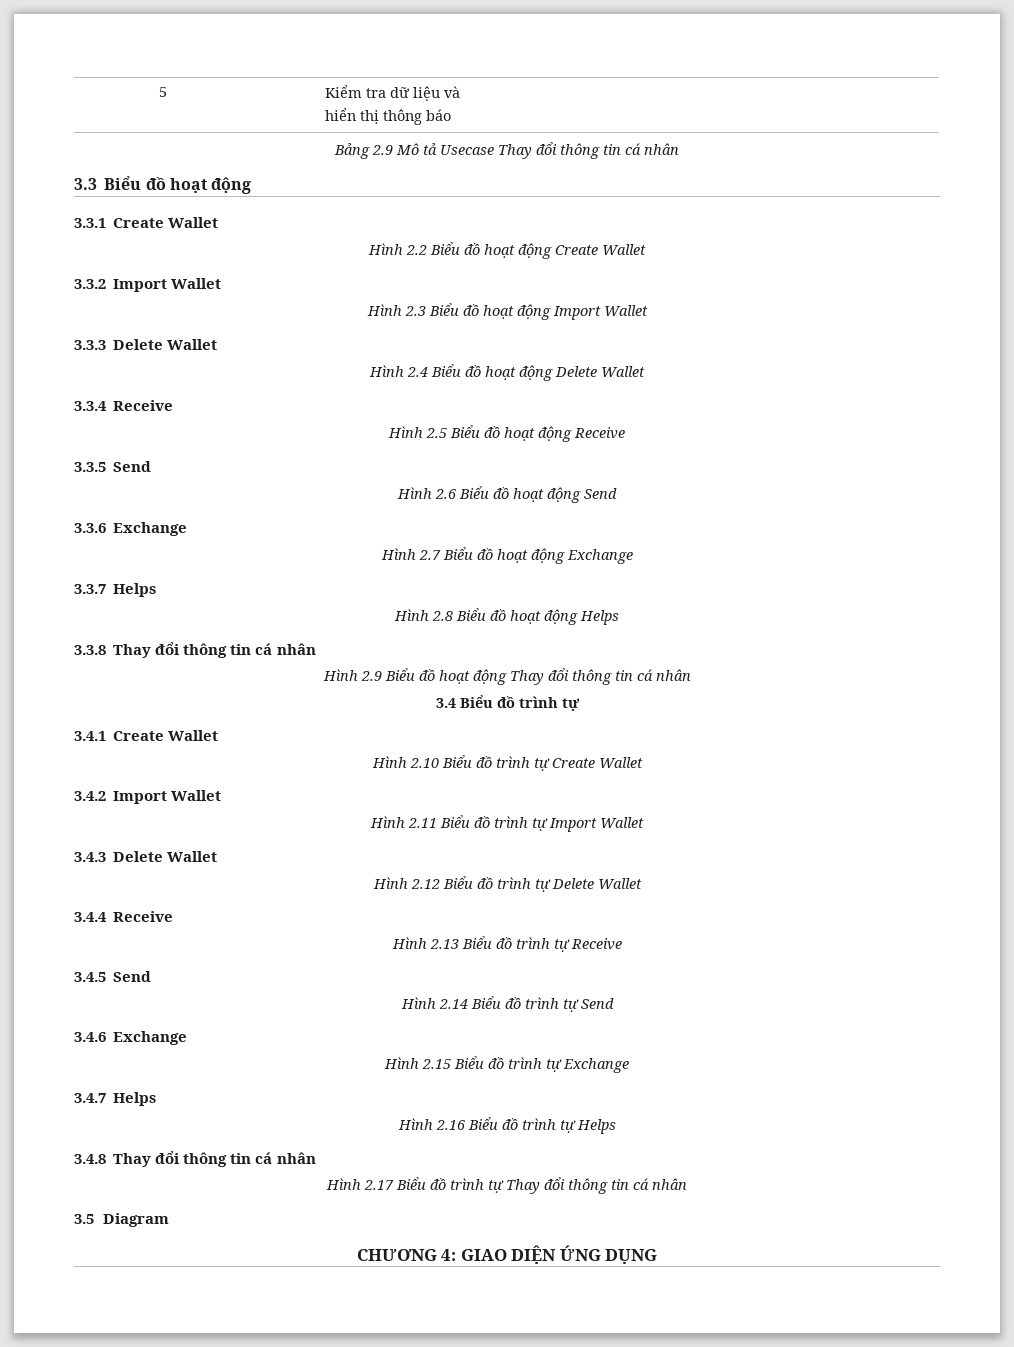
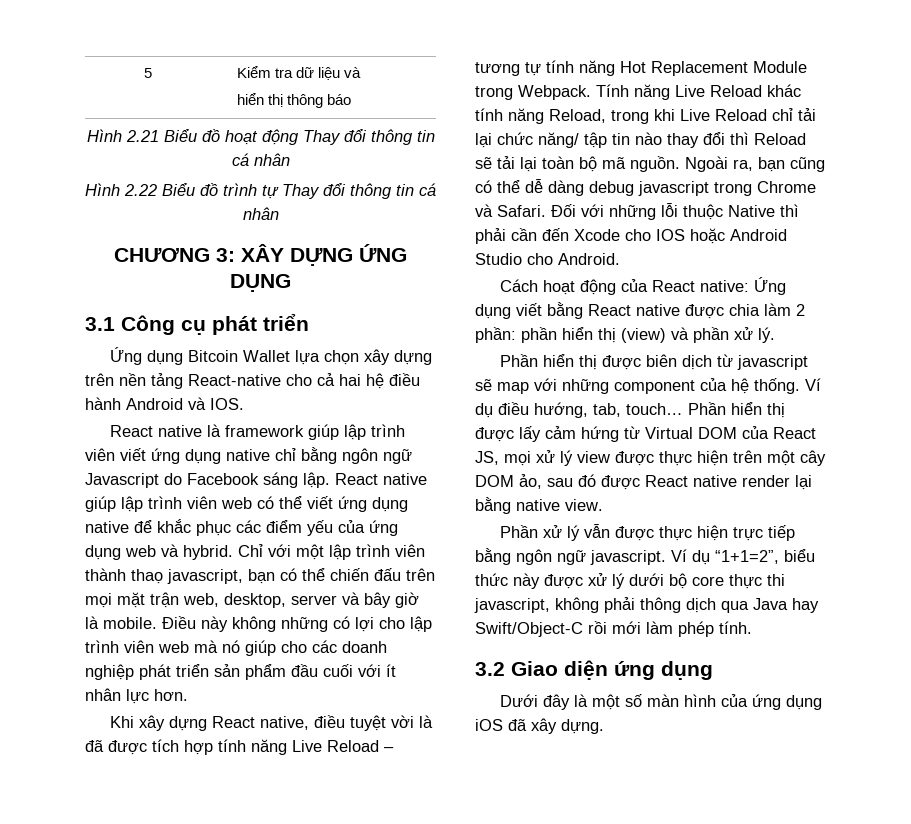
[334,142,679,159] [74,176,252,194] [74,217,219,228] [368,242,646,259] [74,278,222,292] [366,303,648,320] [74,339,218,350] [369,364,645,381] [74,400,174,411] [388,425,625,442] [74,461,152,472] [397,486,617,503] [74,522,188,536] [380,547,633,564] [74,583,157,597] [394,608,619,625] [74,642,316,658] [322,669,382,681] Bảng 2.9 Mô tả Usecase Thay đổi thông tin cá nhân // 3.3 Biểu đồ hoạt động // 3.3.1 Create Wallet // Hình 2.2 Biểu đồ hoạt động Create Wallet // 3.3.2 Import Wallet // Hình 2.3 Biểu đồ hoạt động Import Wallet // 3.3.3 Delete Wallet // Hình 2.4 Biểu đồ hoạt động Delete Wallet // 3.3.4 Receive // Hình 2.5 Biểu đồ hoạt động Receive // 3.3.5 Send // Hình 2.6 Biểu đồ hoạt động Send // 3.3.6 Exchange // Hình 2.7 Biểu đồ hoạt động Exchange // 3.3.7 Helps // Hình 2.8 Biểu đồ hoạt động Helps // 3.3.8 Thay đổi thông tin cá nhân // Hình 2.9 -> [86,129,159,142] Hình 2.21
[435,695,580,711] [74,730,219,741] [371,755,643,771] [74,790,222,804] [370,815,644,832] [74,851,218,862] [372,876,642,892] [74,911,174,922] [391,936,622,952] [74,971,152,982] [400,996,614,1012] [74,1031,188,1045] [384,1056,629,1073] [74,1092,157,1106] [397,1117,616,1134] [74,1151,316,1167] [326,1178,394,1190] 3.4 Biểu đồ trình tự // 3.4.1 Create Wallet // Hình 2.10 Biểu đồ trình tự Create Wallet // 3.4.2 Import Wallet // Hình 2.11 Biểu đồ trình tự Import Wallet // 3.4.3 Delete Wallet // Hình 2.12 Biểu đồ trình tự Delete Wallet // 3.4.4 Receive // Hình 2.13 Biểu đồ trình tự Receive // 3.4.5 Send // Hình 2.14 Biểu đồ trình tự Send // 3.4.6 Exchange // Hình 2.15 Biểu đồ trình tự Exchange // 3.4.7 Helps // Hình 2.16 Biểu đồ trình tự Helps // 3.4.8 Thay đổi thông tin cá nhân // Hình 2.17 -> [85,183,157,196] Hình 2.22
[74,1213,169,1227] // 3.5 Diagram -> (279, 213) none
[441,1245,557,1264] 4: GIAO DIỆN -> [216,244,353,266] 3: XÂY DỰNG
(658, 1256) none -> [85,314,309,335] [110,347,433,365] [85,373,420,389] [85,397,244,410] [110,424,406,440] [85,447,412,464] [85,472,427,488] [85,496,408,512] [85,519,398,536] [85,544,425,560] [85,568,435,584] [85,592,419,608] [85,616,432,632] [85,640,387,656] [85,664,396,680] [85,688,188,704] [110,715,434,731] [85,739,394,755] [475,60,807,76] [475,84,801,100] [475,108,816,124] [475,132,806,148] [475,156,825,172] [475,179,816,196] [475,203,799,220] [475,228,787,244] [475,253,620,265] [500,277,787,295] [475,302,805,319] [475,327,775,343] [500,354,809,370] [475,378,821,394] [475,402,785,418] [475,426,816,442] [475,450,826,466] [475,474,812,490] [475,497,603,514] [500,524,796,541] [475,548,815,565] [475,573,785,589] [474,597,819,613] [475,621,752,637] [475,660,713,680] [500,694,823,710] [475,718,604,734] // 3.1 Công cụ phát triển // Ứng dụng Bitcoin Wallet lựa chọn xây dựng trên nền tảng React-native cho cả hai hệ điều hành Android và IOS. // React native là framework giúp lập trình viên viết ứng dụng native chỉ bằng ngôn ngữ Javascript do Facebook sáng lập. React native giúp lập trình viên web có thể viết ứng dụng native để khắc phục các điểm yếu của ứng dụng web và hybrid. Chỉ với một lập trình viên thành thaọ javascript, bạn có thể chiến đấu trên mọi mặt trận web, desktop, server và bây giờ là mobile. Điều này không những có lợi cho lập trình viên web mà nó giúp cho các doanh nghiệp phát triển sản phẩm đầu cuối với ít nhân lực hơn. // Khi xây dựng React native, điều tuyệt vời là đã được tích hợp tính năng Live Reload – tương tự tính năng Hot Replacement Module trong Webpack. Tính năng Live Reload khác tính năng Reload, trong khi Live Reload chỉ tải lại chức năng/ tập tin nào thay đổi thì Reload sẽ tải lại toàn bộ mã nguồn. Ngoài ra, bạn cũng có thể dễ dàng debug javascript trong Chrome và Safari. Đối với những lỗi thuộc Native thì phải cần đến Xcode cho IOS hoặc Android Studio cho Android. // Cách hoạt động của React native: Ứng dụng viết bằng React native được chia làm 2 phần: phần hiển thị (view) và phần xử lý. // Phần hiển thị được biên dịch từ javascript sẽ map với những component của hệ thống. Ví dụ điều hướng, tab, touch… Phần hiển thị được lấy cảm hứng từ Virtual DOM của React JS, mọi xử lý view được thực hiện trên một cây DOM ảo, sau đó được React native render lại bằng native view. // Phần xử lý vẫn được thực hiện trực tiếp bằng ngôn ngữ javascript. Ví dụ “1+1=2”, biểu thức này được xử lý dưới bộ core thực thi javascript, không phải thông dịch qua Java hay Swift/Object-C rồi mới làm phép tính. // 3.2 Giao diện ứng dụng // Dưới đây là một số màn hình của ứng dụng iOS đã xây dựng.

